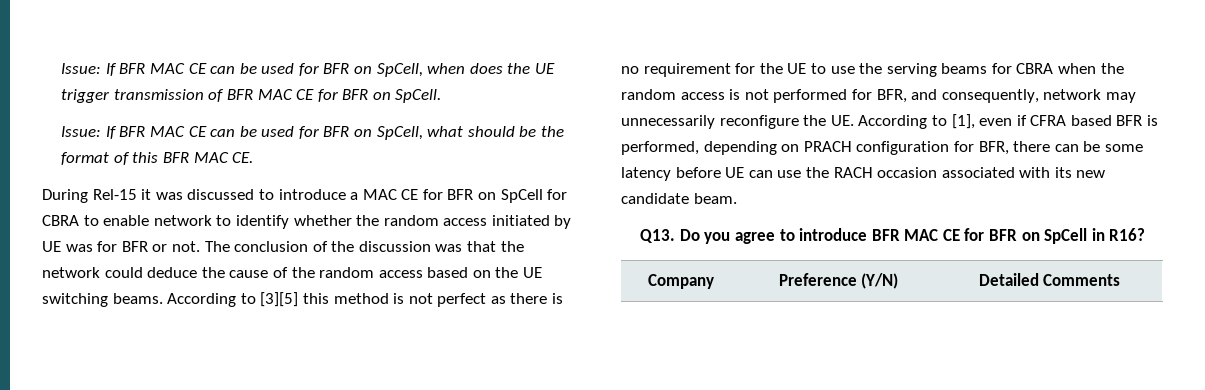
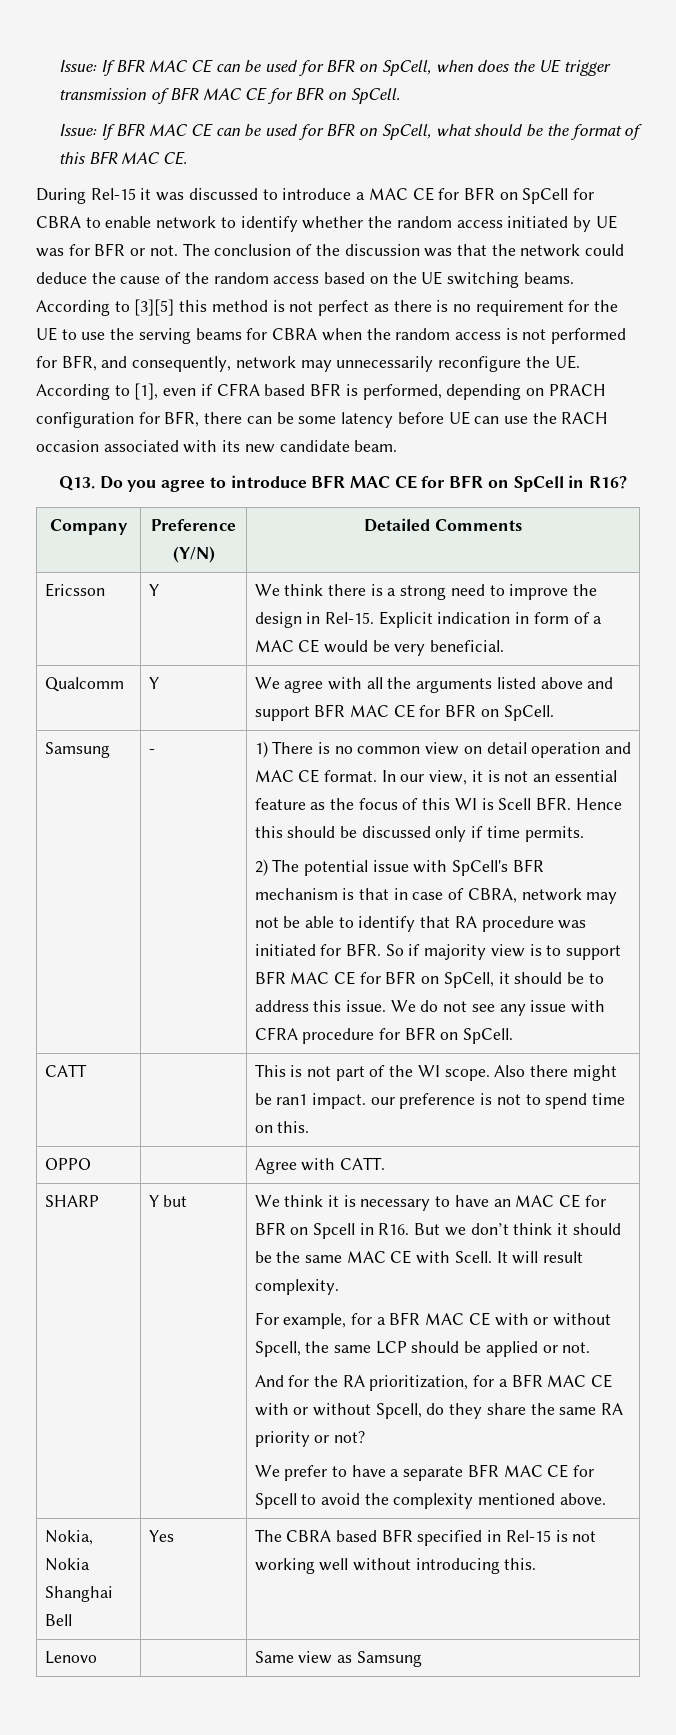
(1121, 280) none -> [44,583,105,597] [148,584,159,596] [254,584,598,600] [254,611,603,628] [254,639,505,656] [44,677,124,692] [148,677,159,689] [254,677,614,693] [254,704,554,721] [44,742,110,758] [148,749,155,754] [254,741,632,758] [254,769,617,785] [254,797,622,810] [254,826,584,842] [254,859,544,876] [254,888,618,904] [254,916,587,932] [254,943,622,960] [254,971,604,988] [254,1000,606,1016] [254,1027,514,1044] [44,1064,87,1077] [254,1064,617,1081] [254,1093,626,1109] [254,1121,310,1133] [44,1158,91,1170] [254,1157,386,1174] [44,1195,99,1207] [148,1195,188,1207] [254,1194,606,1211] [254,1222,621,1239] [254,1250,584,1264] [254,1279,339,1295] [254,1312,612,1329] [254,1341,591,1357] [254,1374,613,1391] [254,1403,624,1419] [254,1431,366,1447] [254,1464,595,1481] [254,1493,606,1509] [44,1530,93,1545] [44,1558,90,1571] [44,1586,113,1602] [44,1614,72,1626] [148,1530,174,1542] [254,1529,597,1546] [254,1558,537,1574] [44,1651,97,1664] [254,1651,422,1667] // Ericsson | Y | We think there is a strong need to improve the design in Rel-15. Explicit indication in form of a MAC CE would be very beneficial. // Qualcomm | Y | We agree with all the arguments listed above and support BFR MAC CE for BFR on SpCell. // Samsung | - | 1) There is no common view on detail operation and MAC CE format. In our view, it is not an essential feature as the focus of this WI is Scell BFR. Hence this should be discussed only if time permits. // 2) The potential issue with SpCell's BFR mechanism is that in case of CBRA, network may not be able to identify that RA procedure was initiated for BFR. So if majority view is to support BFR MAC CE for BFR on SpCell, it should be to address this issue. We do not see any issue with CFRA procedure for BFR on SpCell. // CATT | | This is not part of the WI scope. Also there might be ran1 impact. our preference is not to spend time on this. // OPPO | | Agree with CATT. // SHARP | Y but | We think it is necessary to have an MAC CE for BFR on Spcell in R16. But we don’t think it should be the same MAC CE with Scell. It will result complexity. // For example, for a BFR MAC CE with or without Spcell, the same LCP should be applied or not. // And for the RA prioritization, for a BFR MAC CE with or without Spcell, do they share the same RA priority or not? // We prefer to have a separate BFR MAC CE for Spcell to avoid the complexity mentioned above. // Nokia, Nokia Shanghai Bell | Yes | The CBRA based BFR specified in Rel-15 is not working well without introducing this. // Lenovo | | Same view as Samsung

